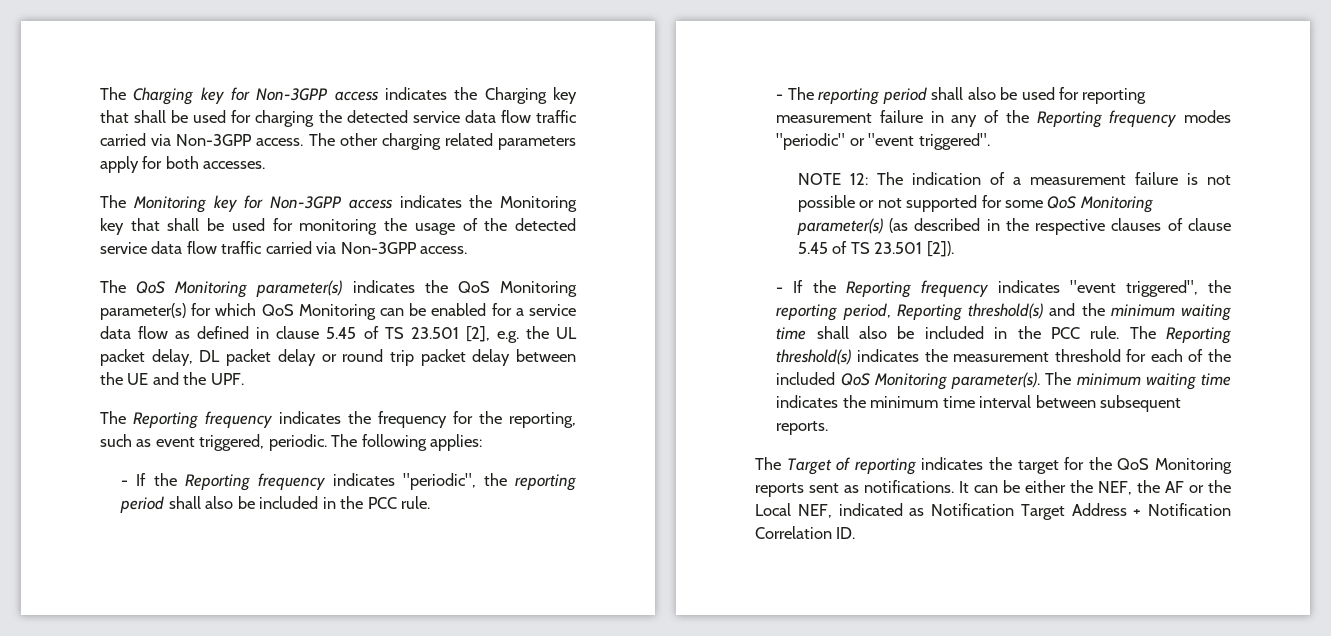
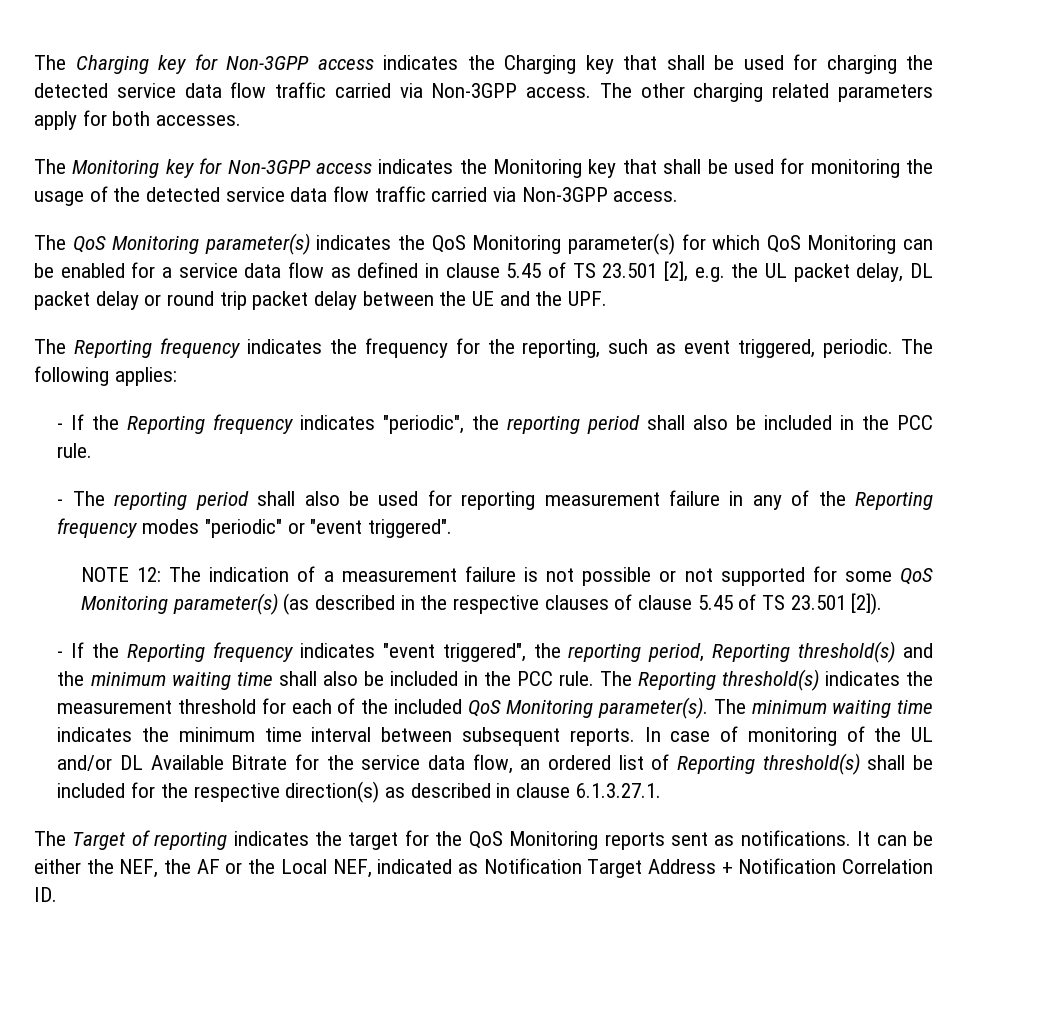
(829, 428) none -> [644,726,933,746] [57,753,933,775] [57,781,661,803] In case of monitoring of the UL and/or DL Available Bitrate for the service data flow, an ordered list of Reporting threshold(s) shall be included for the respective direction(s) as described in clause 6.1.3.27.1.

